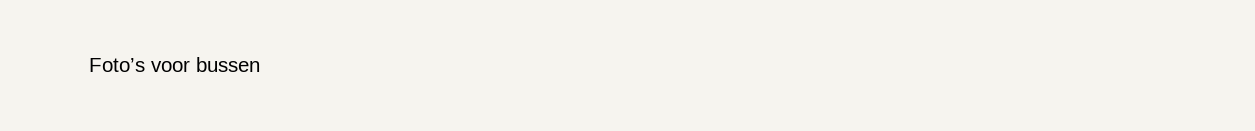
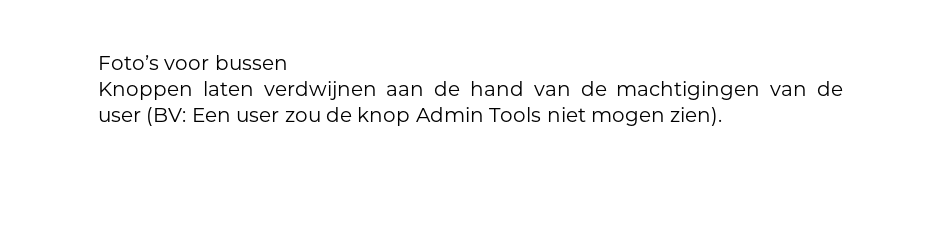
(260, 64) none -> [98,81,843,100] [98,107,723,126] // Knoppen laten verdwijnen aan de hand van de machtigingen van de user (BV: Een user zou de knop Admin Tools niet mogen zien).

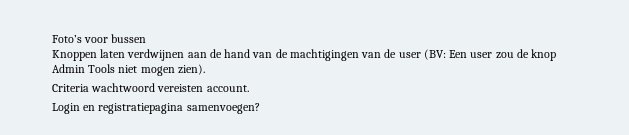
(723, 116) none -> [52,83,249,92] [52,103,260,114] // Criteria wachtwoord vereisten account. // Login en registratiepagina samenvoegen?

